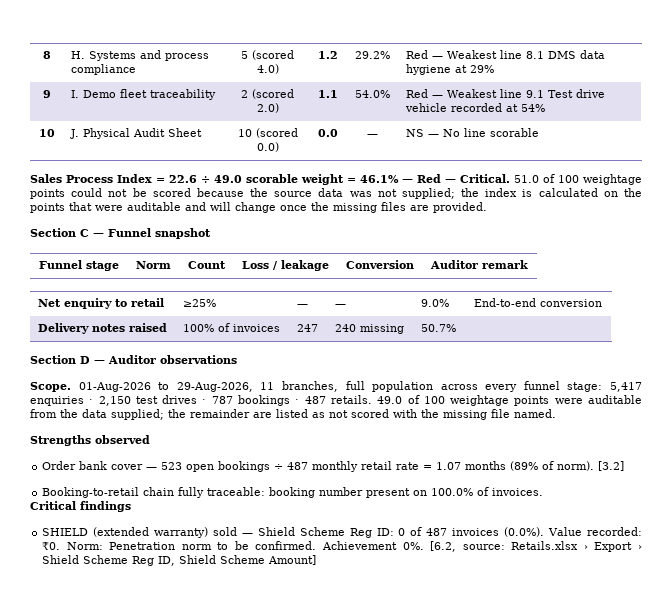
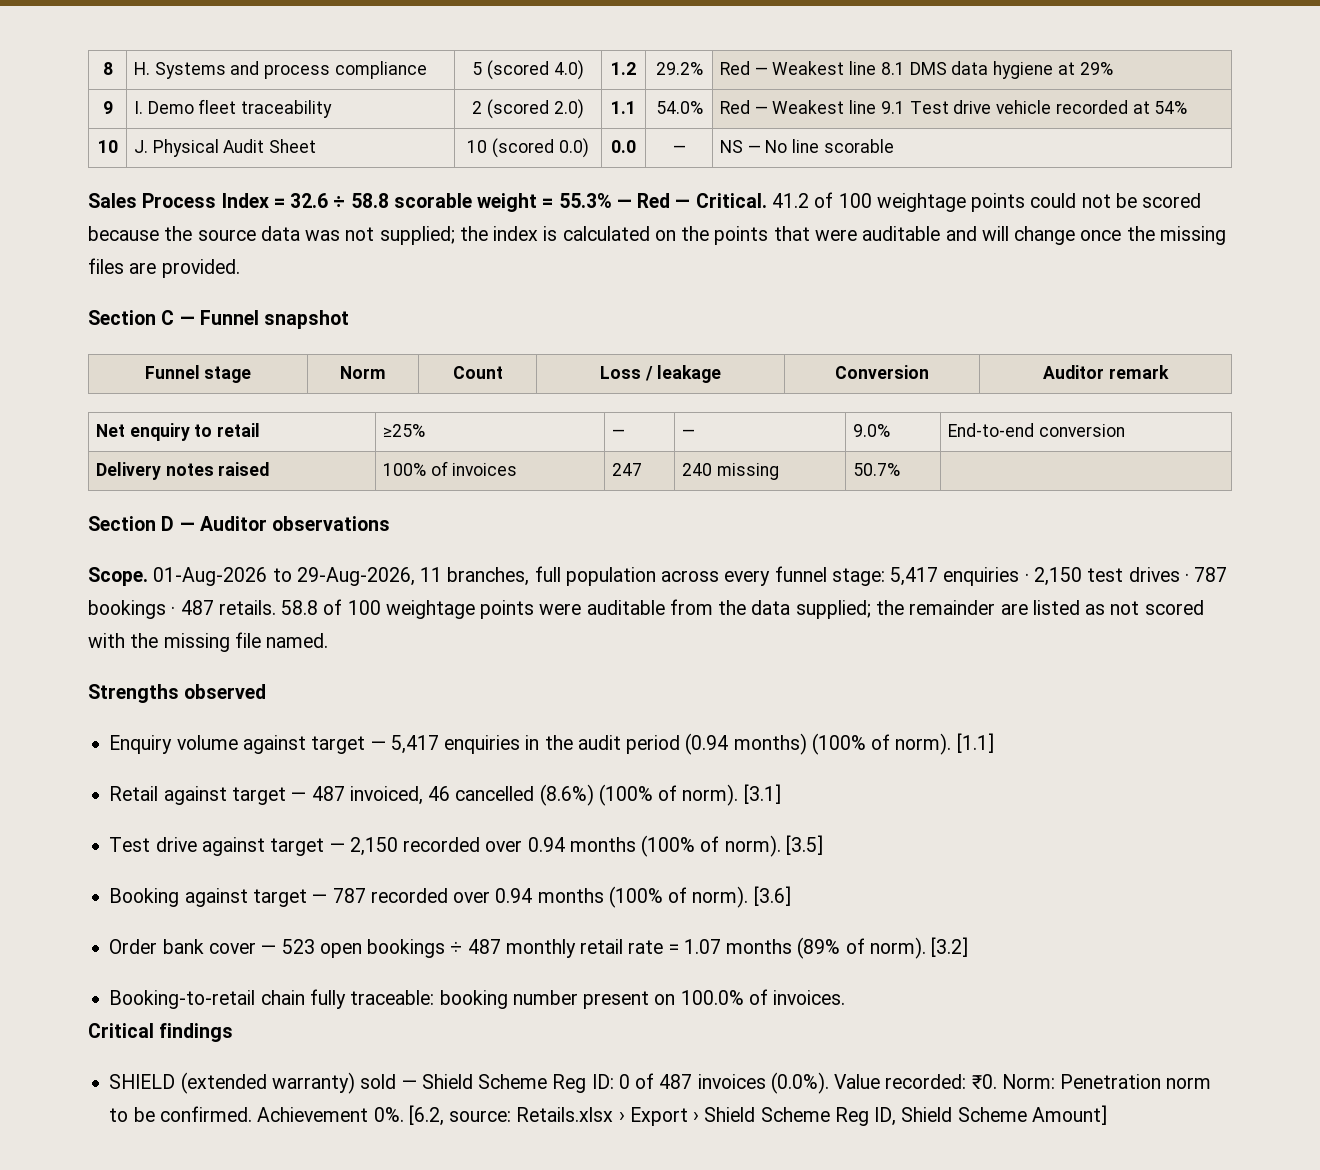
[169,175,242,183] 22.6 ÷ 49.0 -> [290,193,389,208] 32.6 ÷ 58.8
[360,175,399,183] 46.1% -> [558,193,612,208] 55.3%
[514,175,539,183] 51.0 -> [771,193,809,208] 41.2
[377,396,403,404] 49.0 -> [281,600,319,615] 58.8
(150, 439) none -> [109,733,994,755] [109,784,781,806] [109,835,823,857] [109,886,791,908] // Enquiry volume against target — 5,417 enquiries in the audit period (0.94 months) (100% of norm). [1.1] // Retail against target — 487 invoiced, 46 cancelled (8.6%) (100% of norm). [3.1] // Test drive against target — 2,150 recorded over 0.94 months (100% of norm). [3.5] // Booking against target — 787 recorded over 0.94 months (100% of norm). [3.6]

